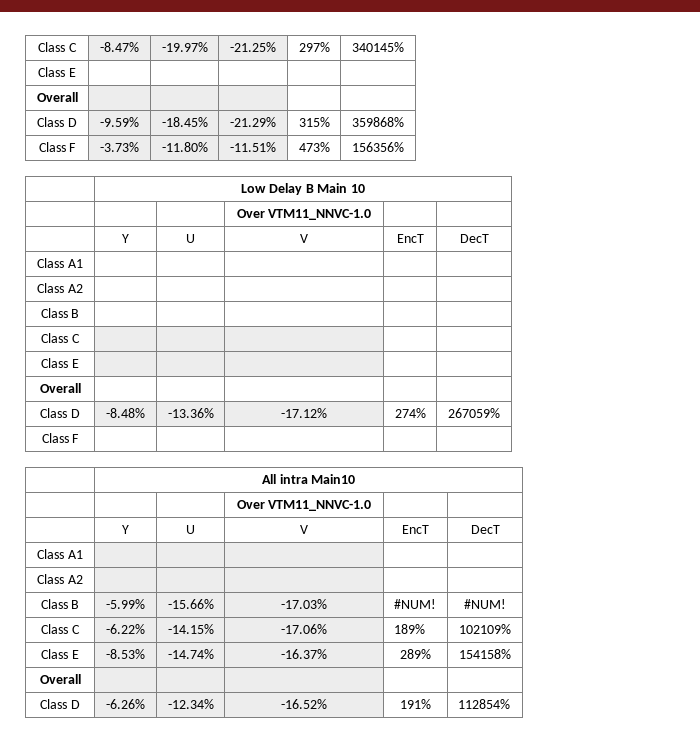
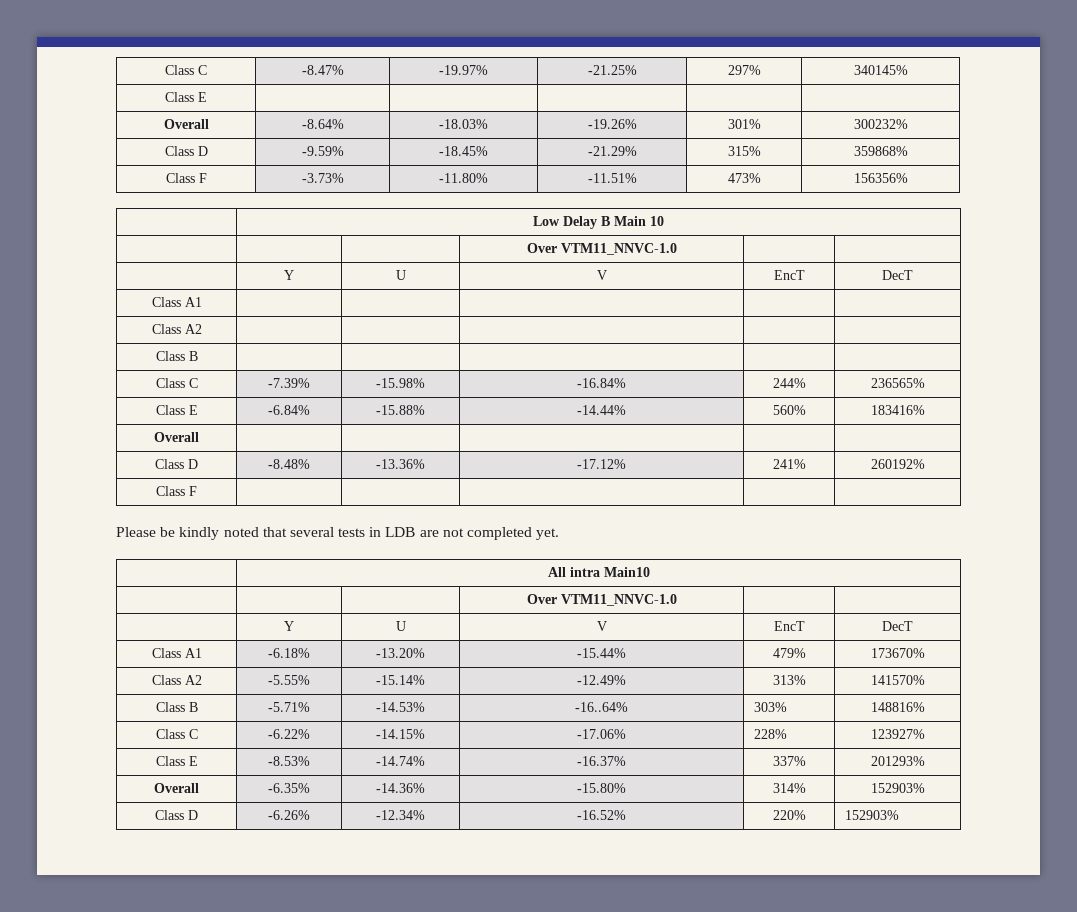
(78, 97) | | | | -> [301,119,344,129] [439,119,488,129] [587,119,637,129] [727,119,761,129] [853,119,908,129] -8.64% | -18.03% | -19.26% | 301% | 300232%
[41,358,79,368] | | | | // Class E | | | | | -> [268,378,310,388] [376,378,425,388] [577,378,626,388] [772,378,806,388] [870,378,925,388] [155,405,198,415] [268,405,310,415] [376,405,425,415] [577,405,626,415] [772,405,806,415] [870,405,925,415] -7.39% | -15.98% | -16.84% | 244% | 236565% // Class E | -6.84% | -15.88% | -14.44% | 560% | 183416%
[394,408,426,418] [448,408,500,418] 274% | 267059% -> [772,459,806,469] [870,459,925,469] 241% | 260192%
(80, 438) none -> [116,527,560,540] // Please be kindly noted that several tests in LDB are not completed yet.
[37,574,83,584] [40,599,80,609] [106,599,145,609] [167,599,214,609] [281,599,327,609] [393,599,436,609] [464,599,506,609] | | | | // Class A2 | | | | | // Class B | -5.99% | -15.66% | -17.03% | #NUM! | #NUM! -> [268,648,310,658] [376,648,425,658] [577,648,626,658] [772,648,806,658] [870,648,925,658] [151,675,202,685] [268,675,310,685] [376,675,425,685] [577,675,626,685] [772,675,806,685] [870,675,925,685] [155,702,198,712] [268,702,310,712] [376,702,425,712] [575,702,628,712] [753,702,787,712] [870,702,925,712] -6.18% | -13.20% | -15.44% | 479% | 173670% // Class A2 | -5.55% | -15.14% | -12.49% | 313% | 141570% // Class B | -5.71% | -14.53% | -16..64% | 303% | 148816%
[393,624,425,634] [459,624,511,634] 189% | 102109% -> [753,729,787,739] [870,729,925,739] 228% | 123927%
[400,649,431,659] [459,649,511,659] [39,674,81,684] 289% | 154158% // Overall | | | | | -> [772,756,806,766] [870,756,925,766] [154,783,199,793] [268,783,310,793] [376,783,425,793] [577,783,626,793] [772,783,806,793] [870,783,925,793] 337% | 201293% // Overall | -6.35% | -14.36% | -15.80% | 314% | 152903%
[400,699,431,709] [457,699,510,709] 191% | 112854% -> [772,810,806,820] [844,810,899,820] 220% | 152903%

